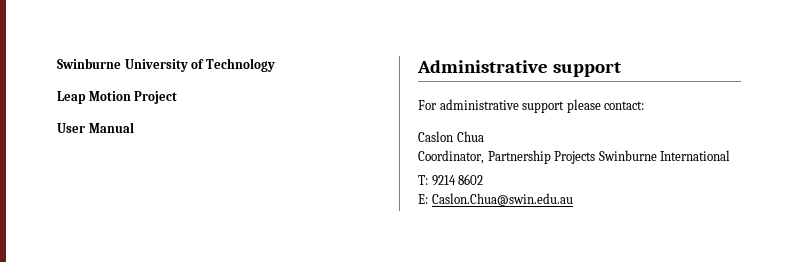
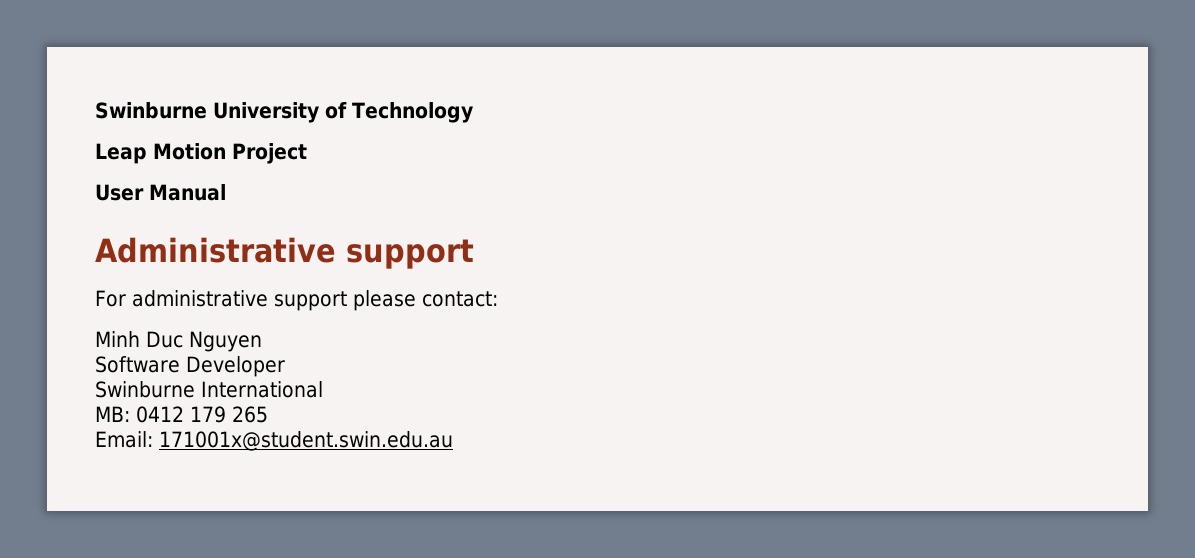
[418,131,484,142] [418,150,731,164] [418,174,484,186] [418,193,573,206] Caslon Chua // Coordinator, Partnership Projects Swinburne International // T: 9214 8602 // E: Caslon.Chua@swin.edu.au -> [95,331,262,352] [95,356,285,377] [95,381,323,398] [95,406,268,423] [95,431,453,451] Minh Duc Nguyen // Software Developer // Swinburne International // MB: 0412 179 265 // Email: 171001x@student.swin.edu.au

